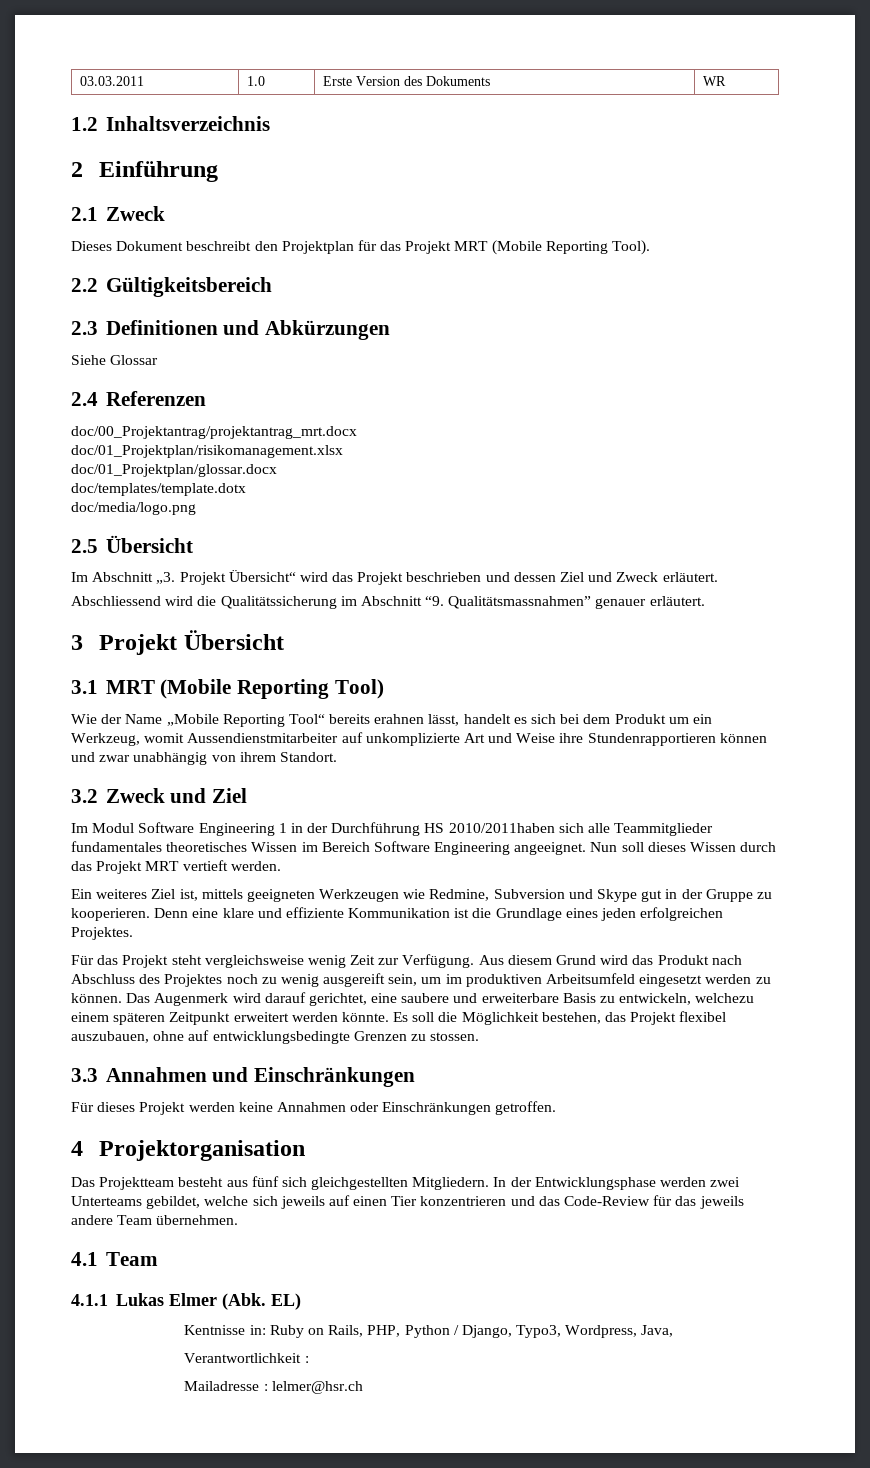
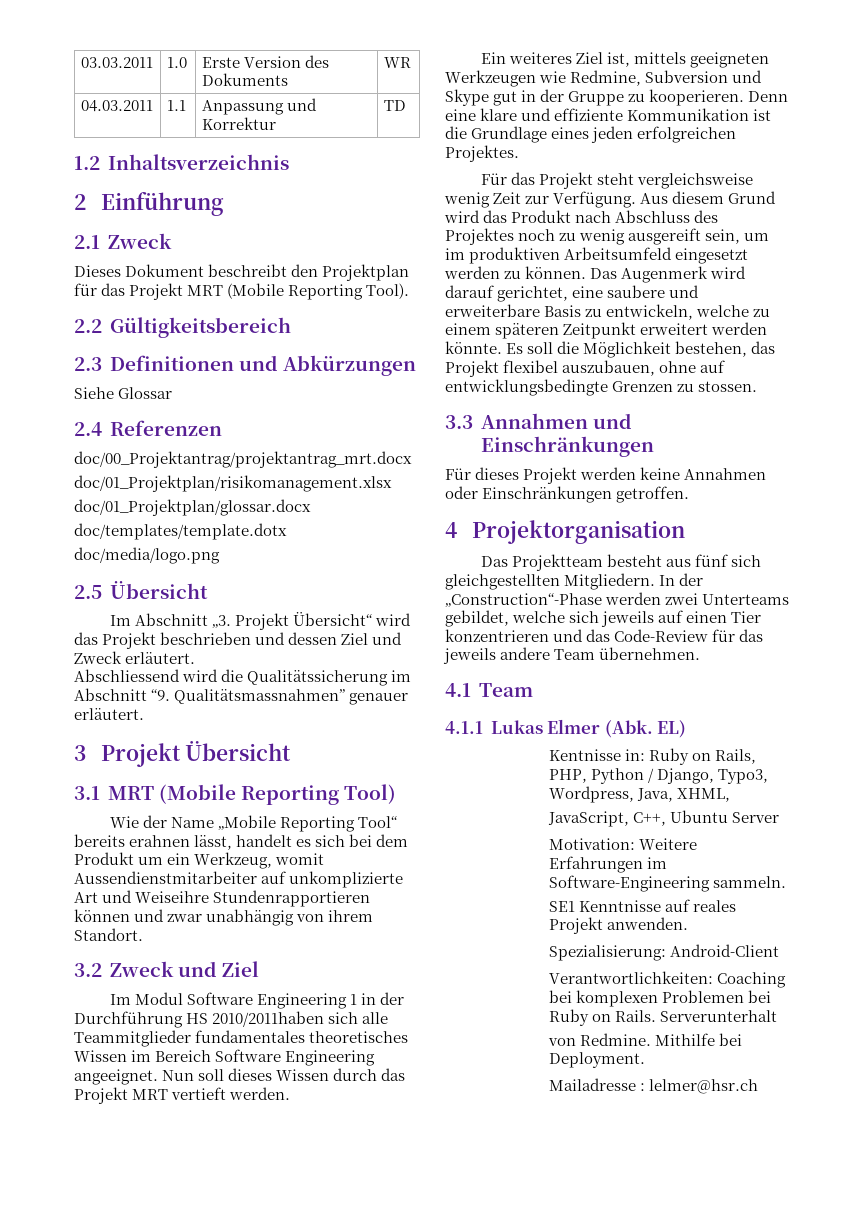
(727, 81) none -> [80,100,153,112] [166,100,186,111] [201,98,317,115] [201,117,276,130] [383,100,406,111] // 04.03.2011 | 1.1 | Anpassung und Korrektur | TD
[516,733,584,743] Weise ihre -> [135,891,210,903] Weiseihre
[695,993,755,1003] welchezu -> [696,305,771,317] welche zu
[534,1177,656,1190] Entwicklungsphase -> [445,593,602,607] „Construction“-Phase
[184,1353,309,1363] // Verantwortlichkeit : -> [676,788,730,802] [547,810,779,827] [548,838,697,850] [548,856,667,873] [548,875,786,892] [548,899,736,912] [548,917,688,934] [548,944,779,961] [548,971,786,988] [548,990,771,1007] [548,1009,777,1026] [547,1033,742,1046] [548,1052,645,1068] XHML, // JavaScript, C++, Ubuntu Server // Motivation: Weitere Erfahrungen im Software-Engineering sammeln. // SE1 Kenntnisse auf reales Projekt anwenden. // Spezialisierung: Android-Client // Verantwortlichkeiten: Coaching bei komplexen Problemen bei Ruby on Rails. Serverunterhalt // von Redmine. Mithilfe bei Deployment.

